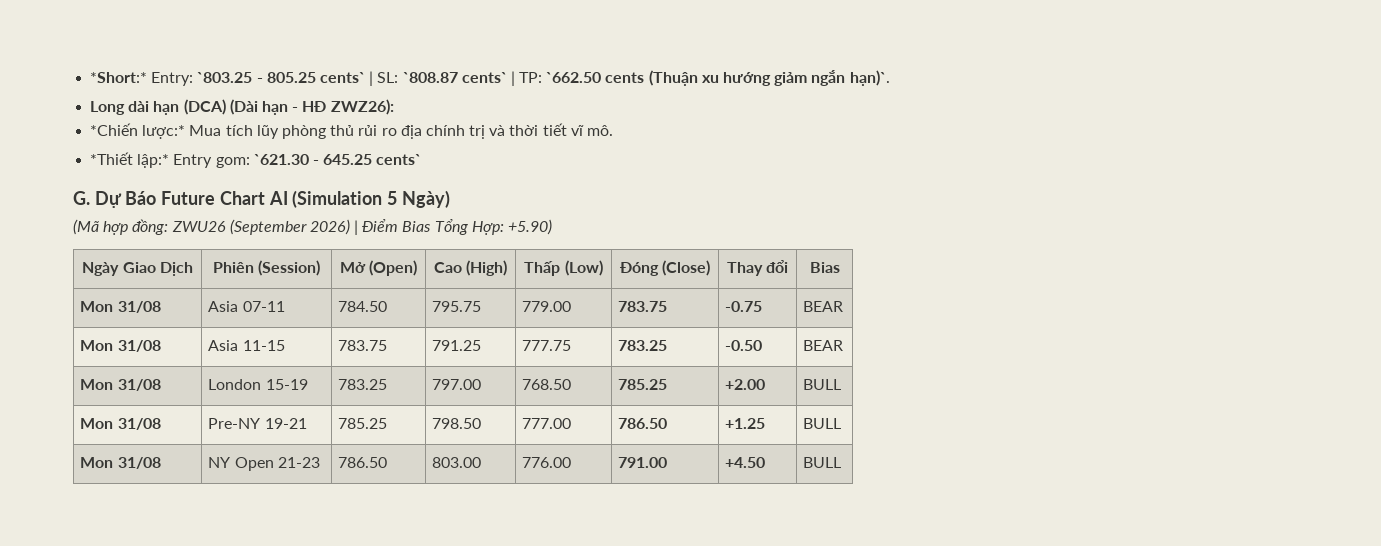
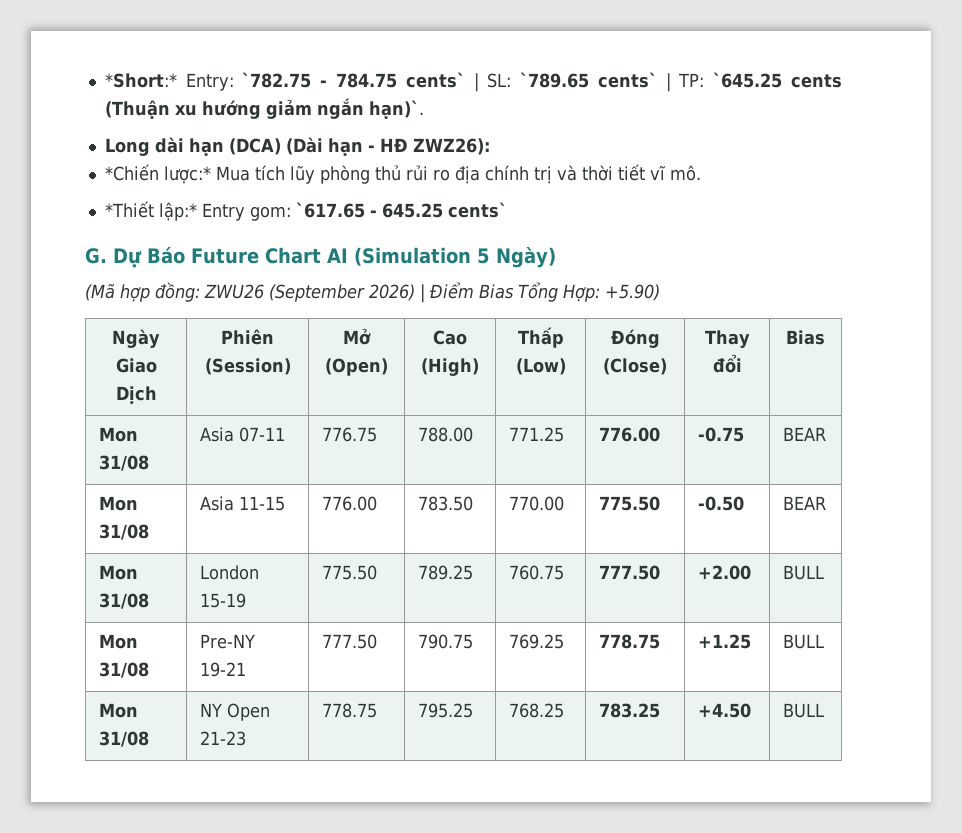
[197,72,316,83] `803.25 - 805.25 -> [242,72,397,88] `782.75 - 784.75
[402,72,458,83] `808.87 -> [520,72,590,88] `789.65
[546,72,602,83] `662.50 -> [713,72,783,88] `645.25
[253,154,309,165] `621.30 -> [295,202,365,218] `617.65
[338,301,388,312] [432,301,482,312] [522,301,572,312] [618,301,668,312] 784.50 | 795.75 | 779.00 | 783.75 -> [321,427,377,442] [417,427,473,442] [508,427,564,442] [598,427,660,442] 776.75 | 788.00 | 771.25 | 776.00
[338,340,388,351] [432,340,482,351] [522,340,572,351] [618,340,668,351] 783.75 | 791.25 | 777.75 | 783.25 -> [321,496,377,511] [417,496,473,511] [508,496,564,511] [598,496,660,511] 776.00 | 783.50 | 770.00 | 775.50
[338,379,388,390] [432,379,482,390] [522,379,572,390] [618,379,668,390] 783.25 | 797.00 | 768.50 | 785.25 -> [321,565,377,580] [417,565,473,580] [508,565,564,580] [598,565,660,580] 775.50 | 789.25 | 760.75 | 777.50
[338,418,388,429] [432,418,482,429] [522,418,572,429] [618,418,668,429] 785.25 | 798.50 | 777.00 | 786.50 -> [321,634,377,649] [417,634,473,649] [508,634,564,649] [598,634,660,649] 777.50 | 790.75 | 769.25 | 778.75
[338,457,388,468] [432,457,482,468] [522,457,572,468] [618,457,668,468] 786.50 | 803.00 | 776.00 | 791.00 -> [321,703,377,718] [417,703,473,718] [508,703,564,718] [598,703,660,718] 778.75 | 795.25 | 768.25 | 783.25

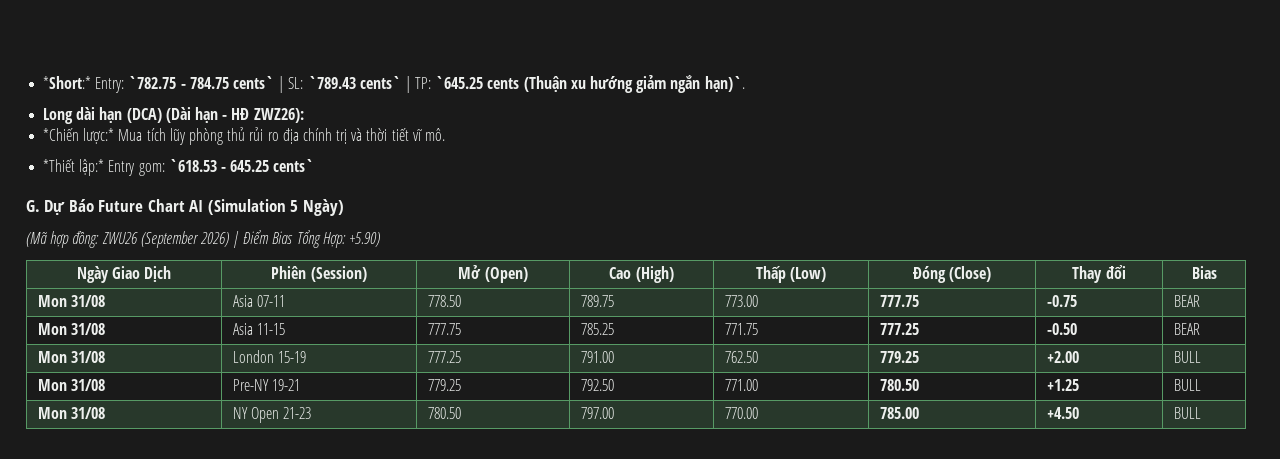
[520,72,590,88] `789.65 -> [307,76,356,89] `789.43
[295,202,365,218] `617.65 -> [168,159,217,172] `618.53
[321,427,377,442] [417,427,473,442] [508,427,564,442] [598,427,660,442] 776.75 | 788.00 | 771.25 | 776.00 -> [427,295,461,307] [580,295,614,307] [724,295,758,307] [879,295,919,307] 778.50 | 789.75 | 773.00 | 777.75
[321,496,377,511] [417,496,473,511] [508,496,564,511] [598,496,660,511] 776.00 | 783.50 | 770.00 | 775.50 -> [427,323,461,335] [580,323,614,335] [724,323,758,335] [879,323,919,335] 777.75 | 785.25 | 771.75 | 777.25
[321,565,377,580] [417,565,473,580] [508,565,564,580] [598,565,660,580] 775.50 | 789.25 | 760.75 | 777.50 -> [427,351,461,363] [580,351,614,363] [724,351,758,363] [879,351,919,363] 777.25 | 791.00 | 762.50 | 779.25
[321,634,377,649] [417,634,473,649] [508,634,564,649] [598,634,660,649] 777.50 | 790.75 | 769.25 | 778.75 -> [427,379,461,391] [580,379,614,391] [724,379,758,391] [879,379,919,391] 779.25 | 792.50 | 771.00 | 780.50
[321,703,377,718] [417,703,473,718] [508,703,564,718] [598,703,660,718] 778.75 | 795.25 | 768.25 | 783.25 -> [427,407,461,419] [580,407,614,419] [724,407,758,419] [879,407,919,419] 780.50 | 797.00 | 770.00 | 785.00

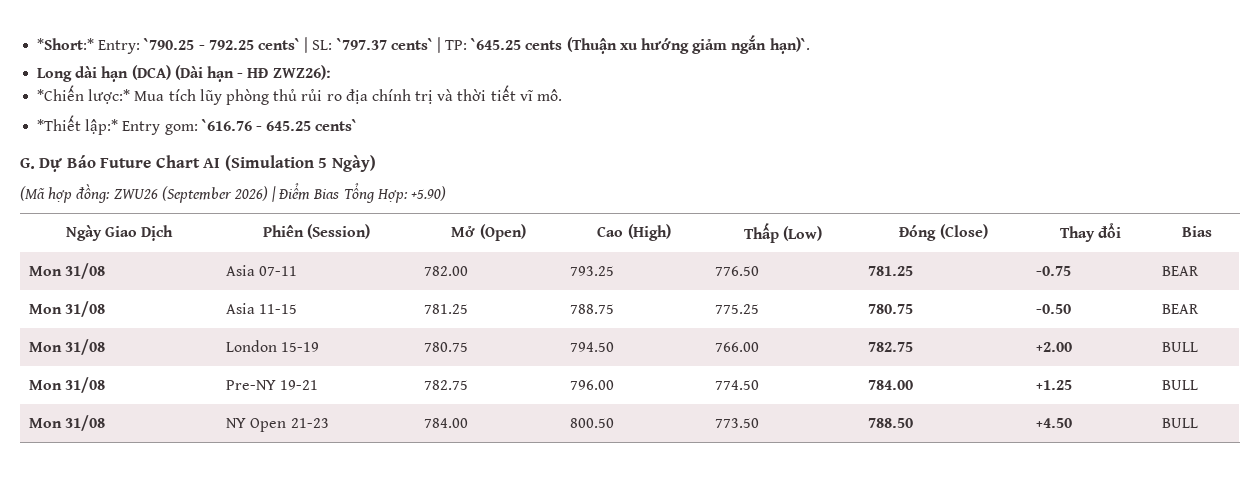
[128,76,229,89] `782.75 - 784.75 -> [143,38,254,50] `790.25 - 792.25
[307,76,356,89] `789.43 -> [335,38,387,50] `797.37
[168,159,217,172] `618.53 -> [200,119,252,131] `616.76
[427,295,461,307] [580,295,614,307] [724,295,758,307] [879,295,919,307] 778.50 | 789.75 | 773.00 | 777.75 -> [424,266,469,276] [570,266,615,276] [715,266,760,276] [868,266,914,276] 782.00 | 793.25 | 776.50 | 781.25
[427,323,461,335] [580,323,614,335] [724,323,758,335] [879,323,919,335] 777.75 | 785.25 | 771.75 | 777.25 -> [424,304,469,314] [570,304,615,314] [715,304,760,314] [868,304,914,314] 781.25 | 788.75 | 775.25 | 780.75
[427,351,461,363] [580,351,614,363] [724,351,758,363] [879,351,919,363] 777.25 | 791.00 | 762.50 | 779.25 -> [424,342,469,352] [570,342,615,352] [715,342,760,352] [868,342,914,352] 780.75 | 794.50 | 766.00 | 782.75
[427,379,461,391] [580,379,614,391] [724,379,758,391] [879,379,919,391] 779.25 | 792.50 | 771.00 | 780.50 -> [424,380,469,390] [570,380,615,390] [715,380,760,390] [868,380,914,390] 782.75 | 796.00 | 774.50 | 784.00
[427,407,461,419] [580,407,614,419] [724,407,758,419] [879,407,919,419] 780.50 | 797.00 | 770.00 | 785.00 -> [424,418,469,428] [570,418,615,428] [715,418,760,428] [868,418,914,428] 784.00 | 800.50 | 773.50 | 788.50

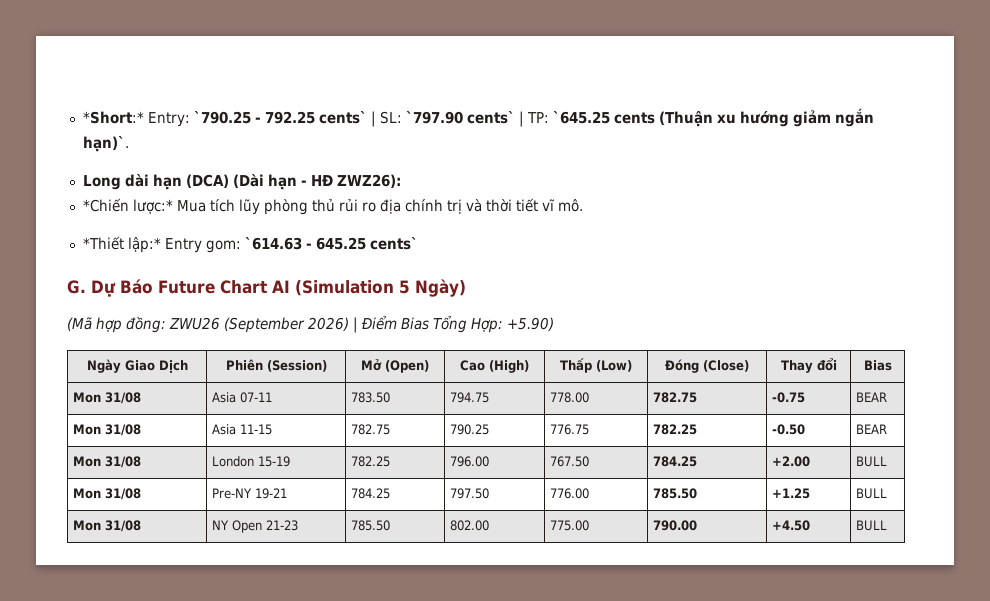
[335,38,387,50] `797.37 -> [405,111,463,124] `797.90
[200,119,252,131] `616.76 -> [244,237,302,250] `614.63
[424,266,469,276] [570,266,615,276] [715,266,760,276] [868,266,914,276] 782.00 | 793.25 | 776.50 | 781.25 -> [351,392,391,403] [450,392,490,403] [550,392,590,403] [653,392,698,403] 783.50 | 794.75 | 778.00 | 782.75
[424,304,469,314] [570,304,615,314] [715,304,760,314] [868,304,914,314] 781.25 | 788.75 | 775.25 | 780.75 -> [351,424,391,435] [450,424,490,435] [550,424,590,435] [653,424,698,435] 782.75 | 790.25 | 776.75 | 782.25
[424,342,469,352] [570,342,615,352] [715,342,760,352] [868,342,914,352] 780.75 | 794.50 | 766.00 | 782.75 -> [351,456,391,467] [450,456,490,467] [550,456,590,467] [653,456,698,467] 782.25 | 796.00 | 767.50 | 784.25
[424,380,469,390] [570,380,615,390] [715,380,760,390] [868,380,914,390] 782.75 | 796.00 | 774.50 | 784.00 -> [351,488,391,499] [450,488,490,499] [550,488,590,499] [653,488,698,499] 784.25 | 797.50 | 776.00 | 785.50
[424,418,469,428] [570,418,615,428] [715,418,760,428] [868,418,914,428] 784.00 | 800.50 | 773.50 | 788.50 -> [351,520,391,531] [450,520,490,531] [550,520,590,531] [653,520,698,531] 785.50 | 802.00 | 775.00 | 790.00

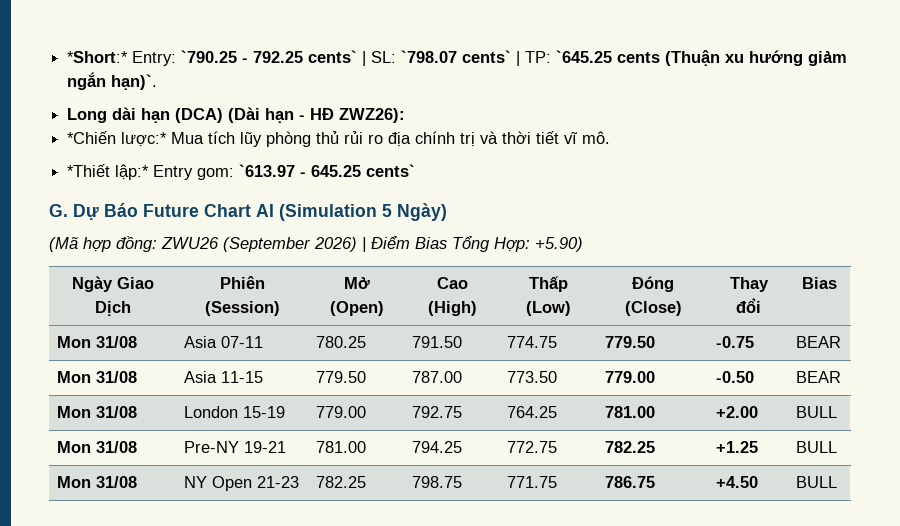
[405,111,463,124] `797.90 -> [401,50,458,63] `798.07
[244,237,302,250] `614.63 -> [239,164,296,177] `613.97
[351,392,391,403] [450,392,490,403] [550,392,590,403] [653,392,698,403] 783.50 | 794.75 | 778.00 | 782.75 -> [315,336,366,348] [411,336,462,348] [506,336,557,348] [604,336,655,348] 780.25 | 791.50 | 774.75 | 779.50
[351,424,391,435] [450,424,490,435] [550,424,590,435] [653,424,698,435] 782.75 | 790.25 | 776.75 | 782.25 -> [315,371,366,383] [411,371,462,383] [506,371,557,383] [604,371,655,383] 779.50 | 787.00 | 773.50 | 779.00
[351,456,391,467] [450,456,490,467] [550,456,590,467] [653,456,698,467] 782.25 | 796.00 | 767.50 | 784.25 -> [315,406,366,418] [411,406,462,418] [506,406,557,418] [604,406,655,418] 779.00 | 792.75 | 764.25 | 781.00
[351,488,391,499] [450,488,490,499] [550,488,590,499] [653,488,698,499] 784.25 | 797.50 | 776.00 | 785.50 -> [315,441,366,453] [411,441,462,453] [506,441,557,453] [604,441,655,453] 781.00 | 794.25 | 772.75 | 782.25
[351,520,391,531] [450,520,490,531] [550,520,590,531] [653,520,698,531] 785.50 | 802.00 | 775.00 | 790.00 -> [315,476,366,488] [411,476,462,488] [506,476,557,488] [604,476,655,488] 782.25 | 798.75 | 771.75 | 786.75

